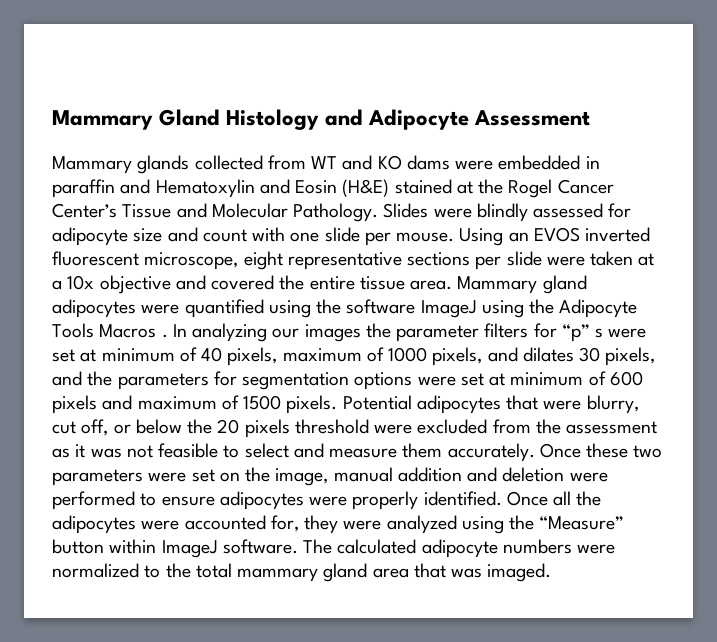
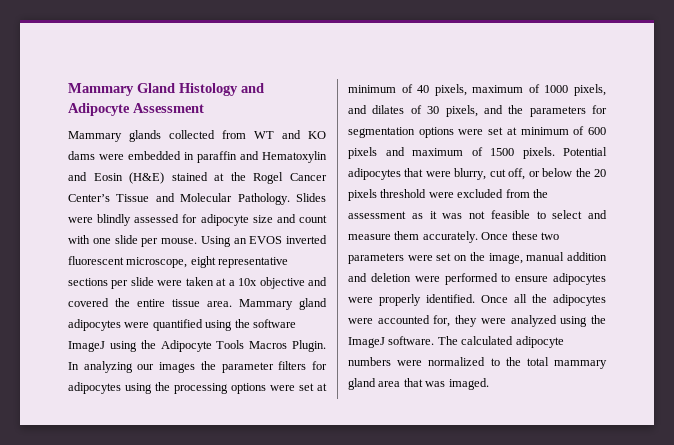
[161,334,168,338] . -> [292,340,326,352] Plugin.
[561,324,604,342] “p” s -> [68,382,266,394] adipocytes using the processing options
(574, 354) none -> [410,105,422,114] of
[539,516,625,530] [52,539,157,554] “Measure” button within -> (606, 319) none

